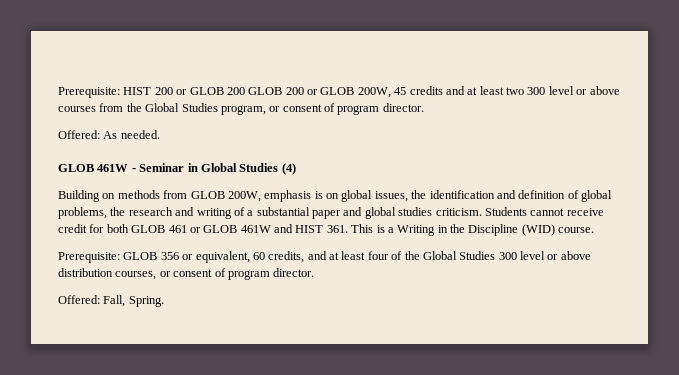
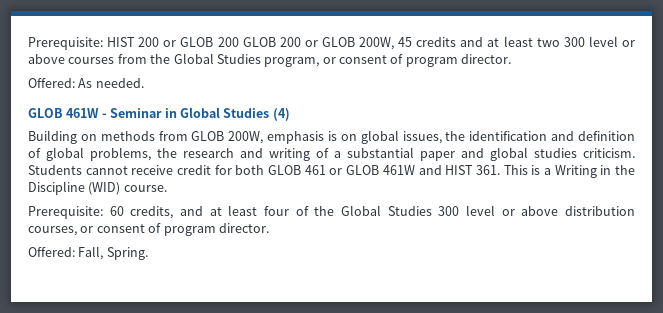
[123,251,250,263] GLOB 356 or equivalent, -> (103, 212) none

